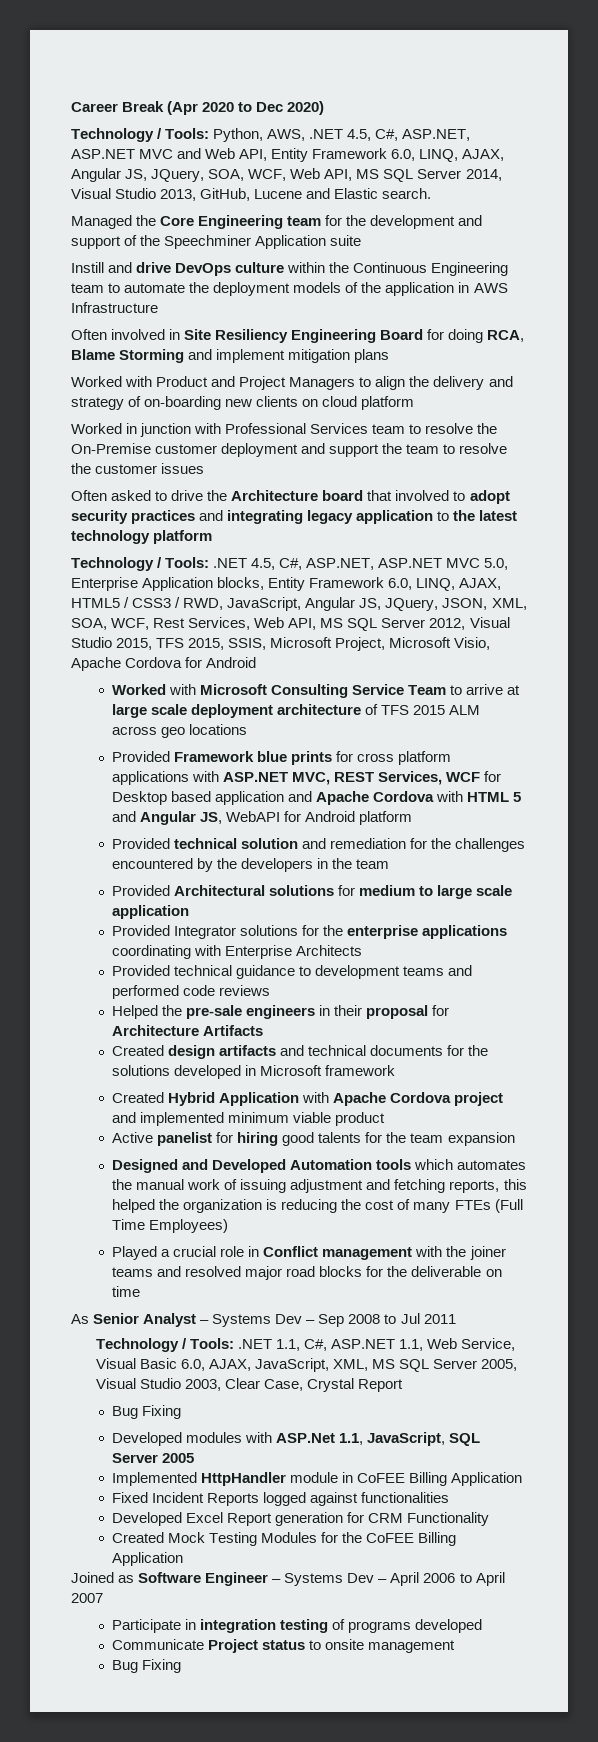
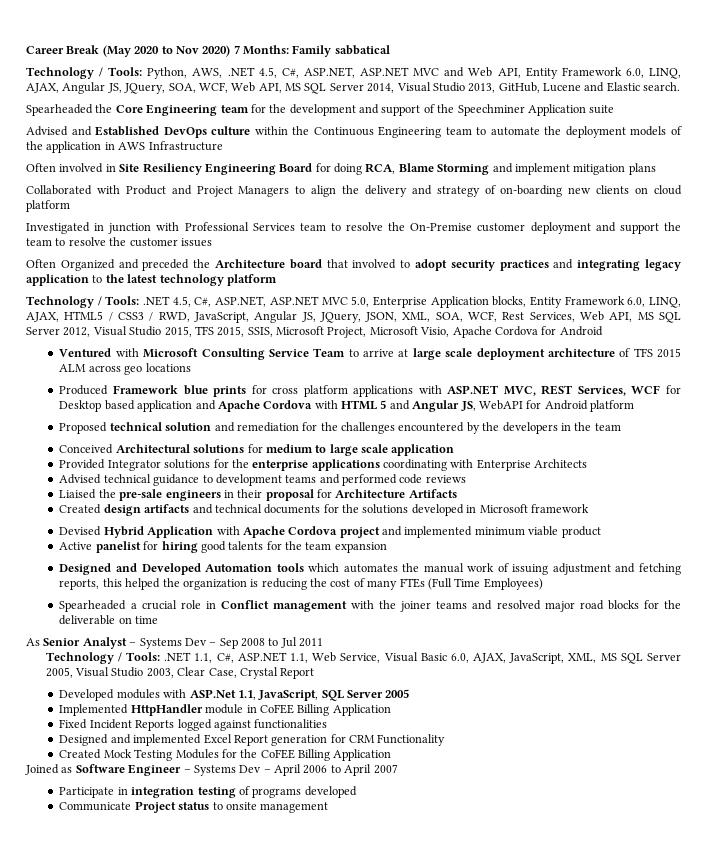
[167,101,199,115] (Apr -> [102,45,131,57] (May
[256,102,284,112] Dec -> [175,46,199,54] Nov
(325, 108) none -> [233,45,390,57] 7 Months: Family sabbatical
[71,215,132,229] Managed -> [26,104,93,116] Spearheaded
[71,262,172,273] Instill and drive -> [26,126,160,136] Advised and Established
[71,376,122,387] Worked -> [26,185,92,195] Collaborated
[71,423,122,434] Worked -> [26,222,90,234] Investigated
[111,490,204,501] asked to drive -> [60,259,190,271] Organized and preceded
[112,684,167,695] Worked -> [59,348,112,357] Ventured
[112,751,171,762] Provided -> [59,385,109,395] Produced
[112,838,171,849] Provided -> [59,422,108,434] Proposed
[112,885,171,896] Provided -> [59,444,114,454] Conceived
[112,965,171,976] Provided -> [59,474,102,484] Advised
[112,1005,159,1019] Helped -> [59,489,97,499] Liaised
[112,1092,165,1103] Created -> [59,526,102,536] Devised
[112,1246,158,1260] Played -> [59,600,127,612] Spearheaded
[112,1405,182,1419] // Bug Fixing -> (315, 673) none
[112,1512,183,1526] Developed -> [59,734,202,746] Designed and implemented
[112,1659,182,1673] // Bug Fixing -> (329, 807) none

